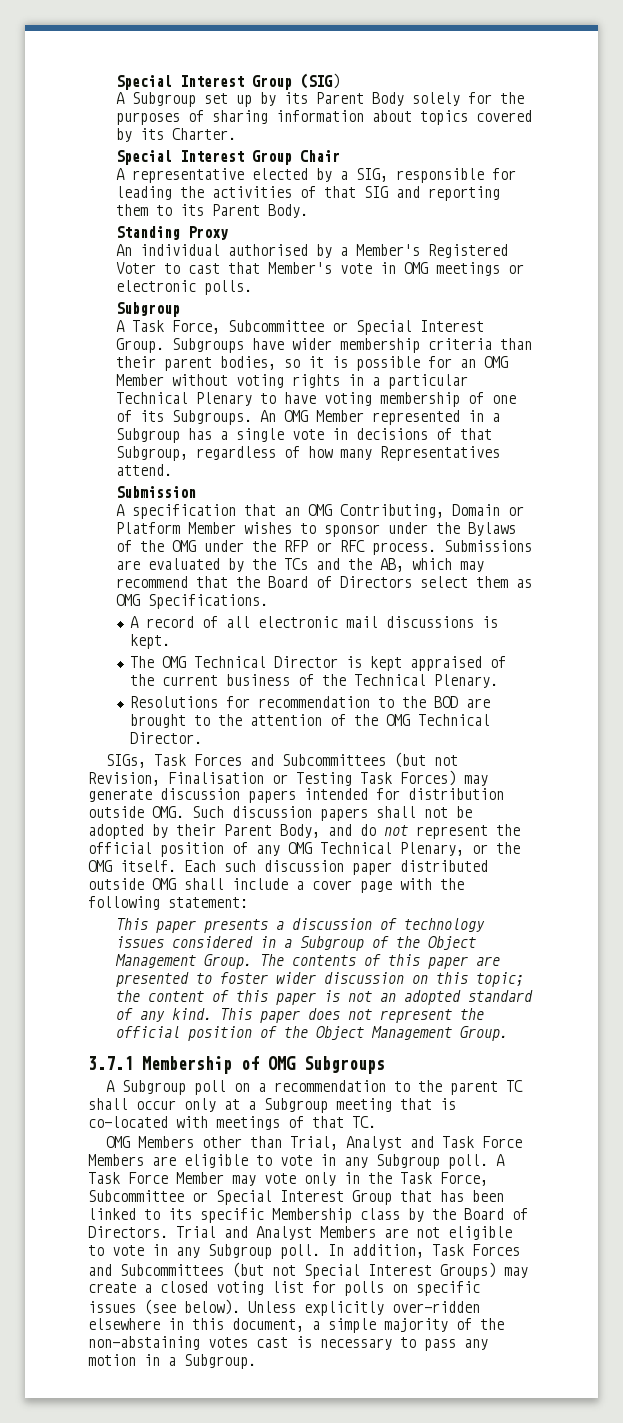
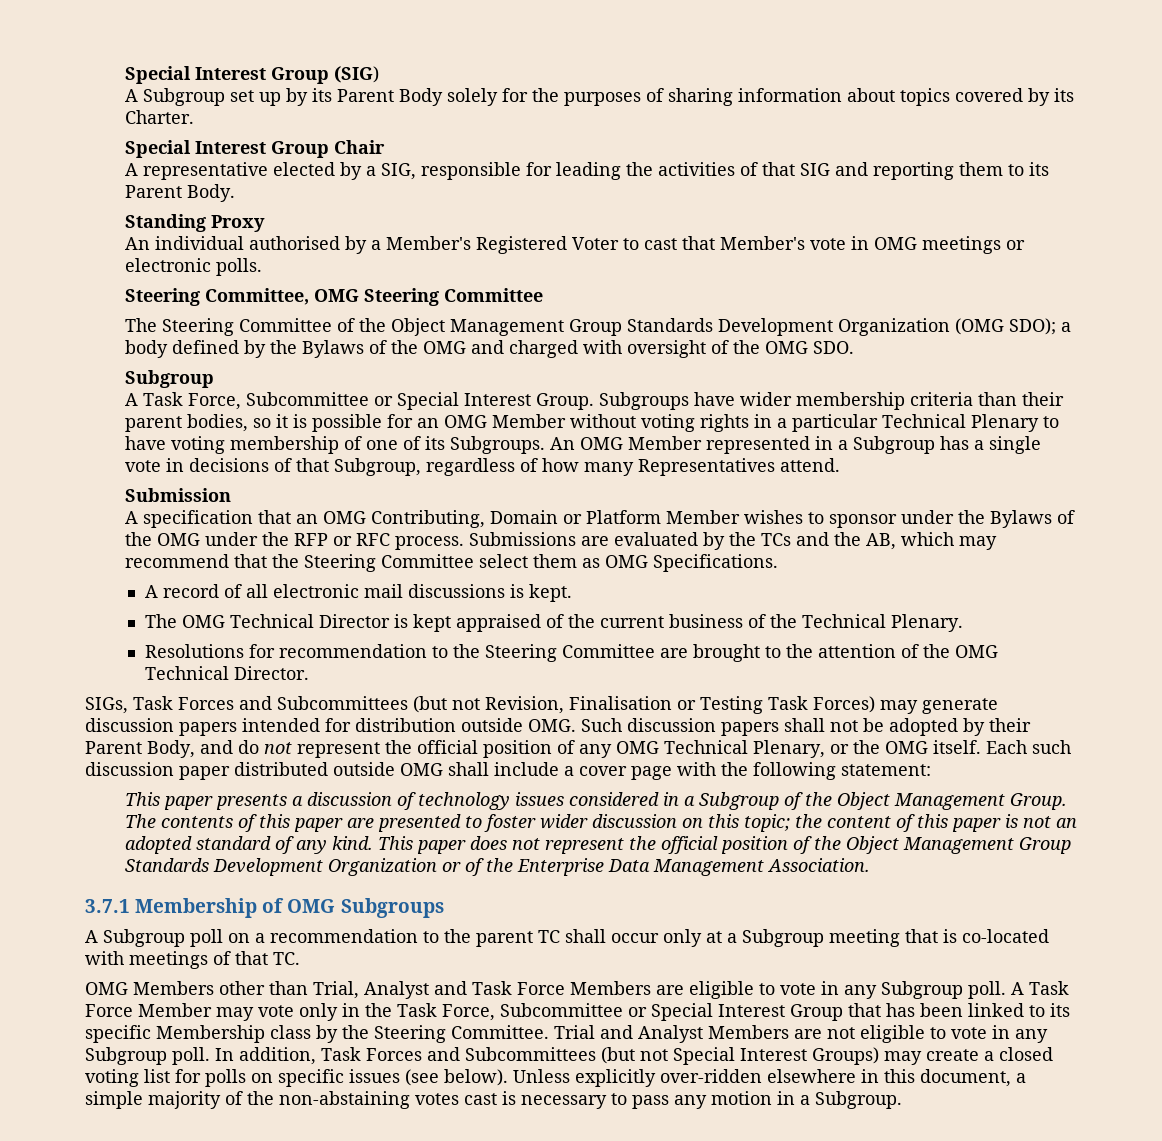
(252, 287) none -> [124,288,543,306] [124,318,1071,336] [124,340,854,358] // Steering Committee, OMG Steering Committee // The Steering Committee of the Object Management Group Standards Development Organization (OMG SDO); a body defined by the Bylaws of the OMG and charged with oversight of the OMG SDO.
[267,576,412,588] Board of Directors -> [303,554,474,572] Steering Committee
[433,696,458,708] BOD -> [484,644,655,662] Steering Committee
[459,1026,508,1041] Group. -> [1018,837,1071,854] [124,858,870,876] Group Standards Development Organization or of the Enterprise Data Management Association.
[464,1208,528,1220] [88,1226,168,1238] Board of Directors. -> [374,1025,549,1043] Steering Committee.

